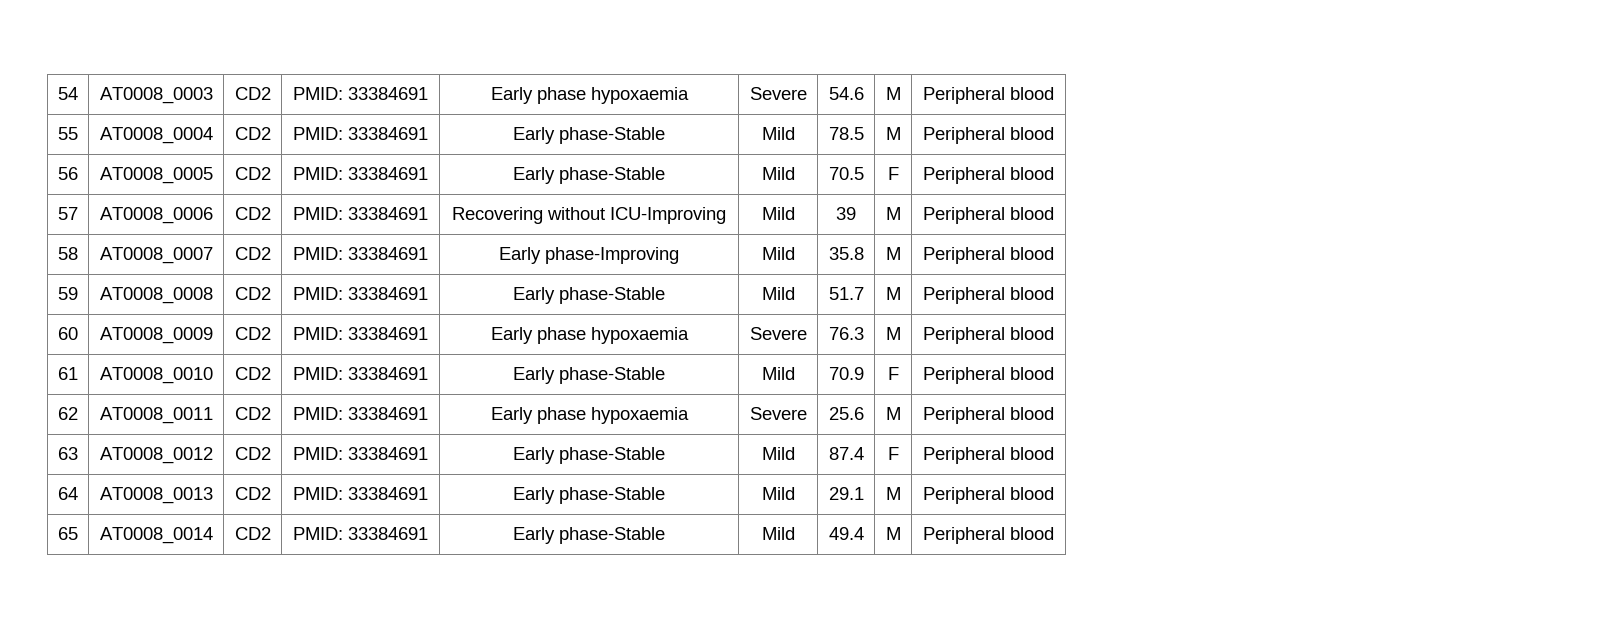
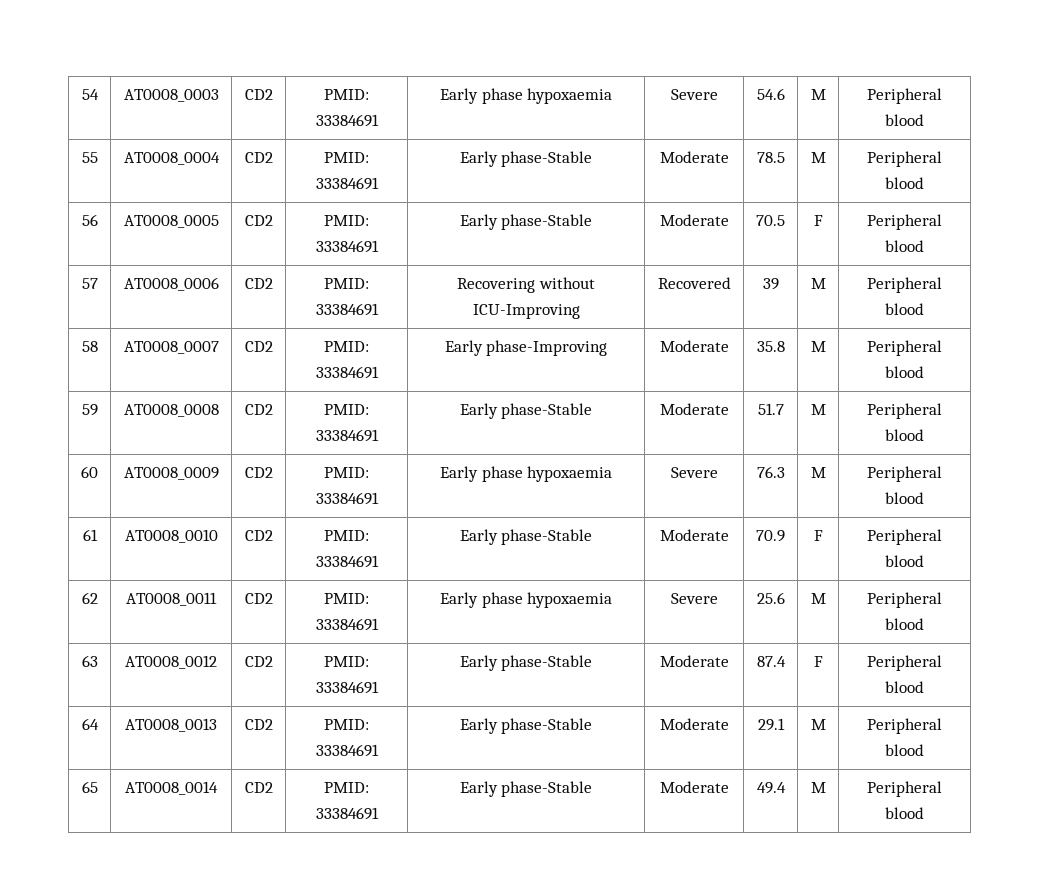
[761,127,795,140] Mild -> [659,151,729,163] Moderate
[761,167,795,180] Mild -> [659,214,729,226] Moderate
[761,207,795,220] Mild -> [657,277,731,289] Recovered
[761,247,795,260] Mild -> [659,340,729,352] Moderate
[761,287,795,300] Mild -> [659,403,729,415] Moderate
[761,367,795,380] Mild -> [659,529,729,541] Moderate
[761,447,795,460] Mild -> [659,655,729,667] Moderate
[761,487,795,500] Mild -> [659,718,729,730] Moderate
[761,527,795,540] Mild -> [659,781,729,793] Moderate

